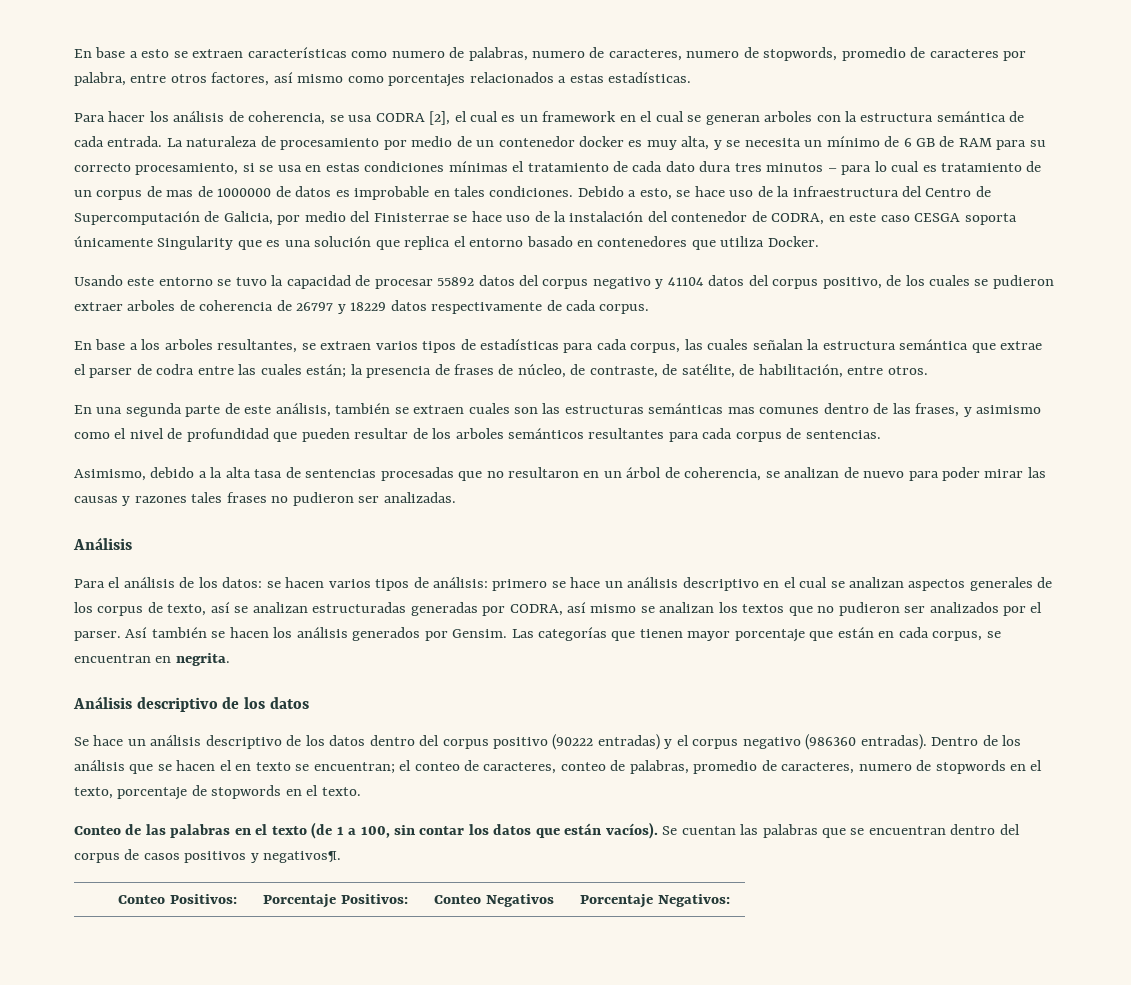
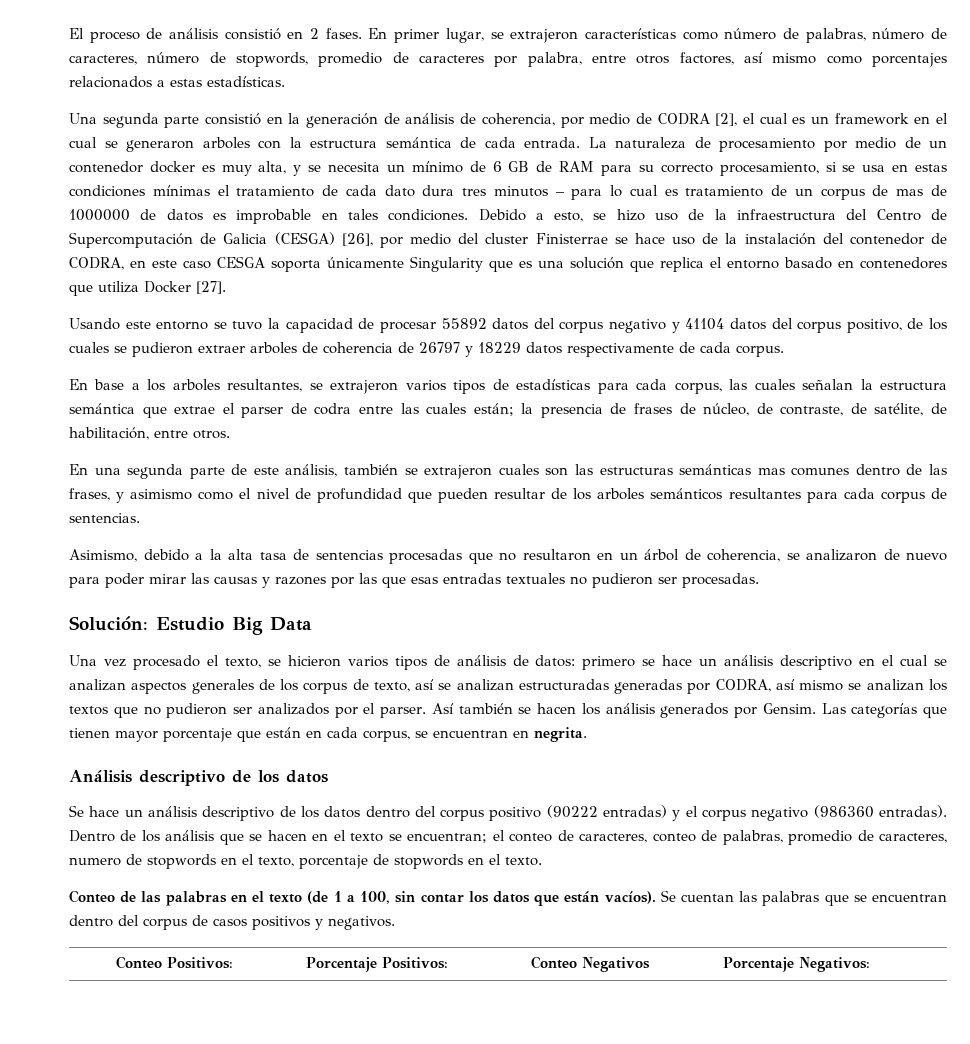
[74,47,244,58] En base a esto se extraen -> [69,28,579,43] El proceso de análisis consistió en 2 fases. En primer lugar, se extrajeron
[391,47,740,61] numero de palabras, numero de caracteres, numero -> [724,28,948,43] [69,52,200,65] número de palabras, número de caracteres, número
[74,111,373,125] Para hacer los análisis de coherencia, se usa -> [69,113,652,128] Una segunda parte consistió en la generación de análisis de coherencia, por medio de
[705,115,760,125] generan -> [126,140,194,152] generaron
[694,186,725,197] hace -> [616,209,645,221] hizo
[223,211,273,225] Galicia, -> [223,232,373,246] Galicia (CESGA) [26],
(371, 216) none -> [485,233,529,244] cluster
[767,236,819,247] Docker. -> [144,281,226,294] Docker [27].
[320,341,372,350] extraen -> [330,380,399,394] extrajeron
[413,405,465,414] extraen -> [424,465,493,479] extrajeron
[784,467,840,478] analizan -> [806,549,877,561] analizaron
[191,492,456,506] [73,537,132,550] [74,577,489,591] tales frases no pudieron ser analizadas. // Análisis // Para el análisis de los datos: se hacen varios tipos de análisis: -> [331,573,759,588] [69,616,312,635] [69,655,576,670] por las que esas entradas textuales no pudieron ser procesadas. // Solución: Estudio Big Data // Una vez procesado el texto, se hicieron varios tipos de análisis de datos:
[219,760,252,771] el en -> [312,830,346,841] en el
[263,851,342,863] negativos¶. -> [328,916,395,930] negativos.

